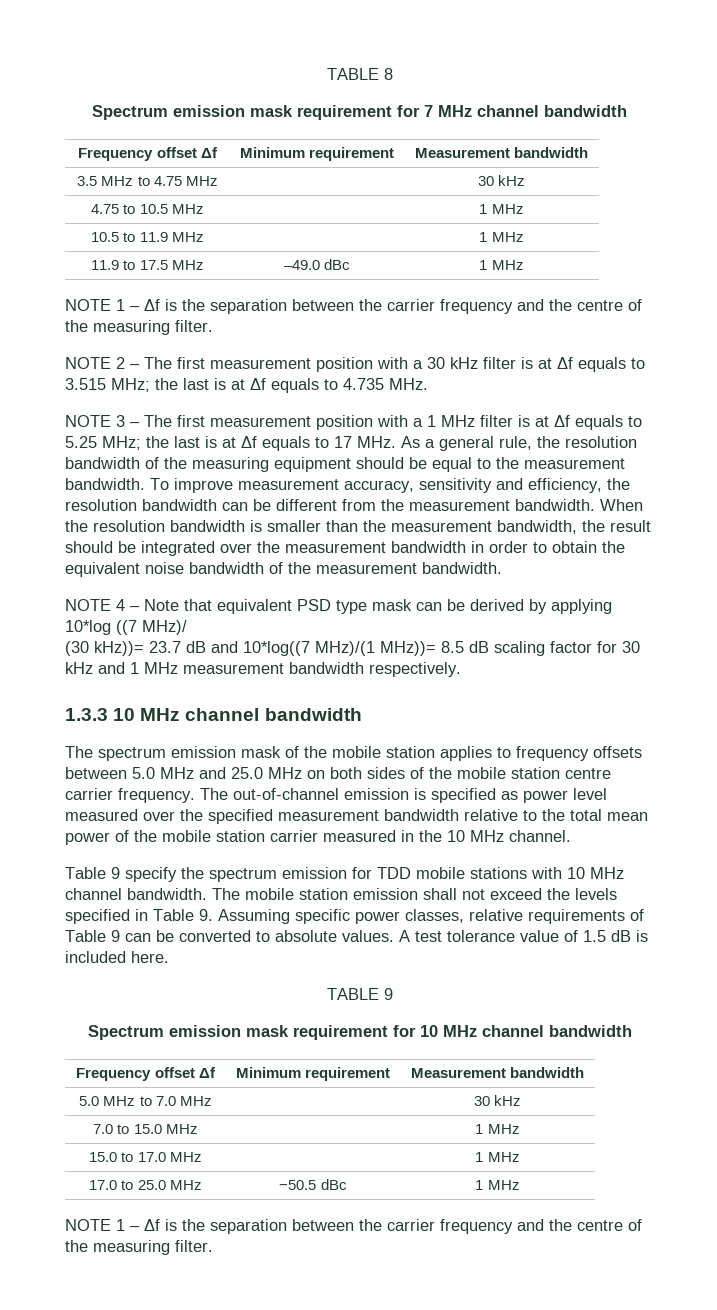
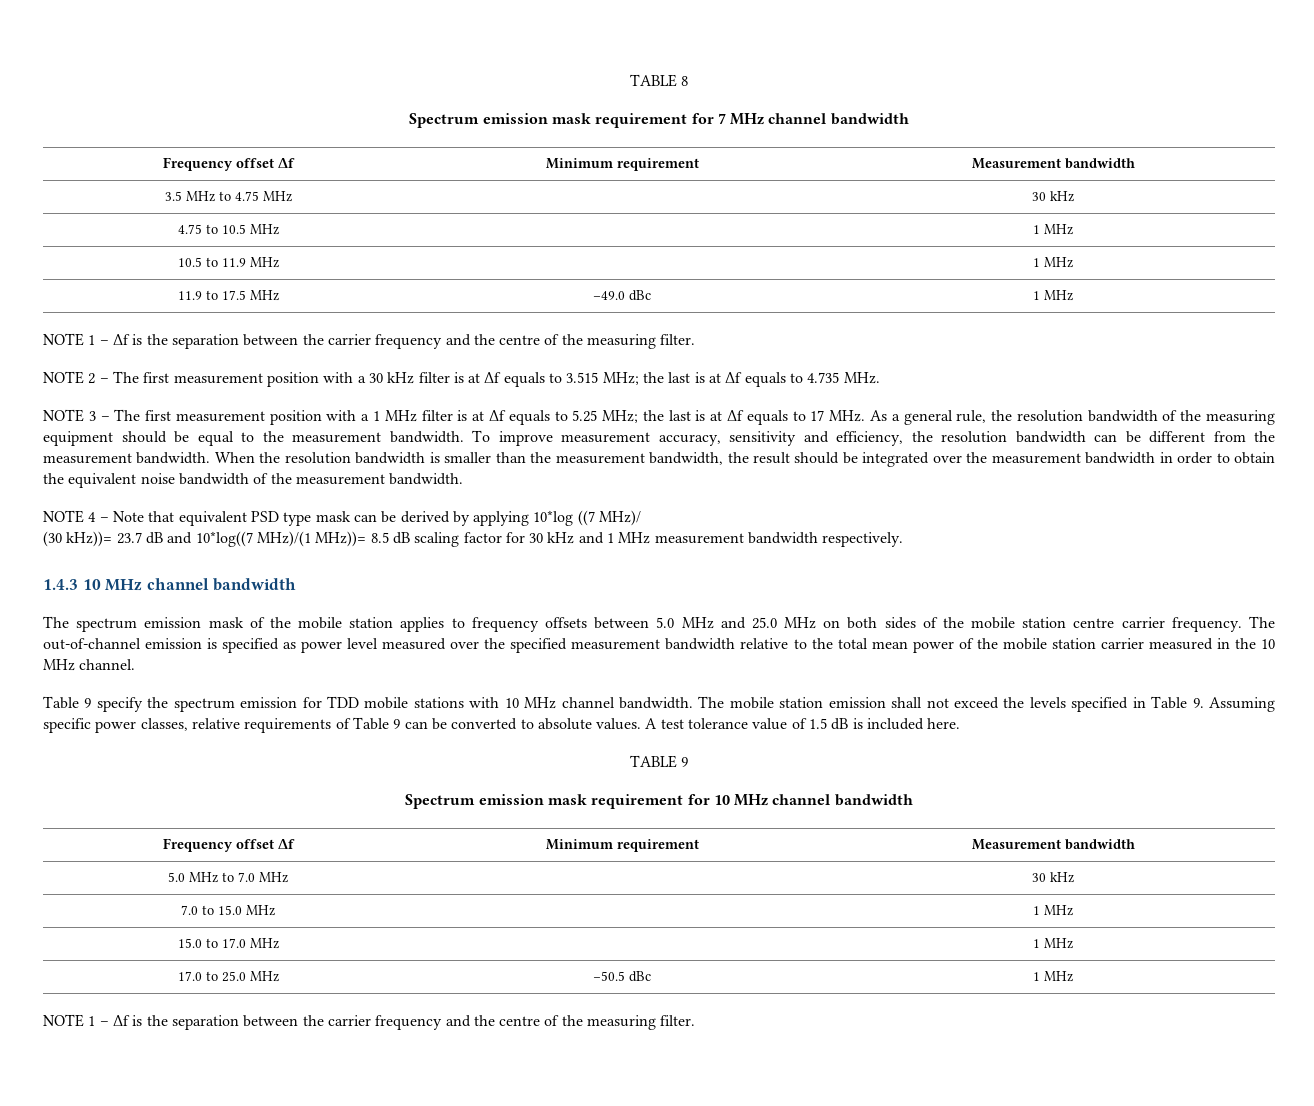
[65,708,108,721] 1.3.3 -> [43,579,78,590] 1.4.3

